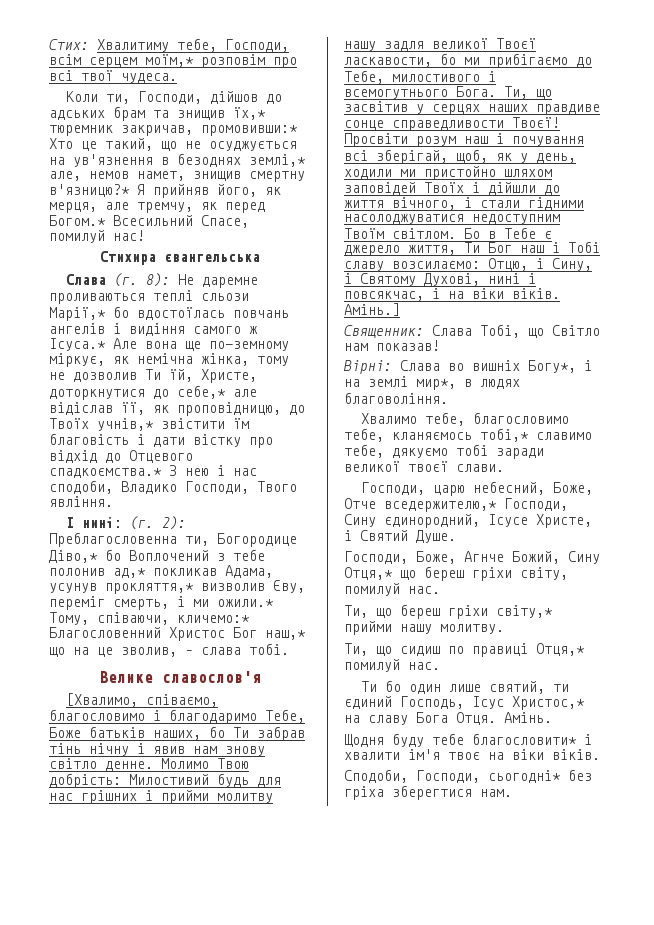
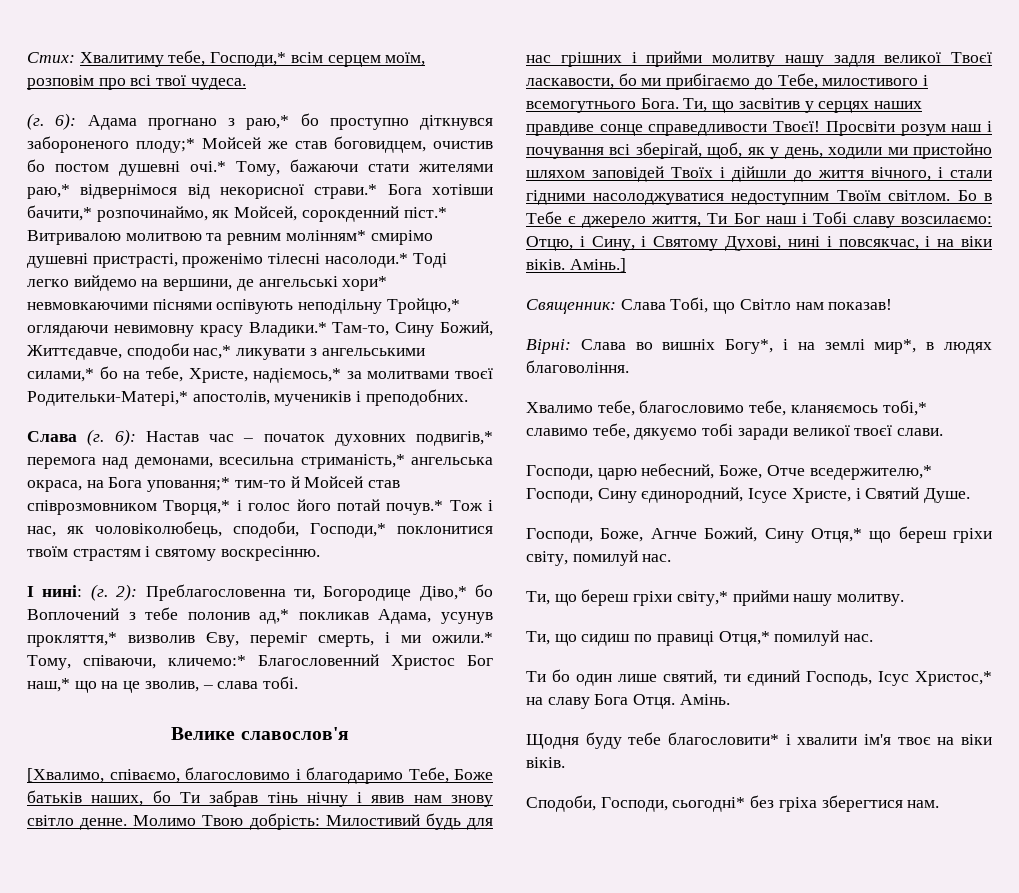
[225,39,289,52] Господи, -> [210,52,287,67] Господи,*
[145,54,194,67] моїм,* -> [385,52,426,66] моїм,
[65,91,282,104] [49,106,266,121] [49,125,298,136] [49,138,297,151] [49,153,306,167] [49,171,305,182] [49,184,281,198] [49,202,265,213] [49,215,249,228] [49,230,145,243] [99,251,260,265] [65,273,258,288] [49,290,249,304] [49,306,289,321] [49,323,258,336] [49,338,289,351] [49,353,289,367] [49,369,257,383] [49,385,257,400] [49,402,305,416] [49,418,249,431] [49,433,273,448] [49,450,193,463] [49,465,257,478] [49,480,297,494] [49,496,113,507] Коли ти, Господи, дійшов до адських брам та знищив їх,* тюремник закричав, промовивши:* Хто це такий, що не осуджується на ув'язнення в безоднях землі,* але, немов намет, знищив смертну в'язницю?* Я прийняв його, як мерця, але тремчу, як перед Богом.* Всесильний Спасе, помилуй нас! // Стихира євангельська // Слава (г. 8): Не даремне проливаються теплі сльози Марії,* бо вдостоїлась повчань ангелів і видіння самого ж Ісуса.* Але вона ще по-земному міркує, як немічна жінка, тому не дозволив Ти їй, Христе, доторкнутися до себе,* але відіслав її, як проповідницю, до Твоїх учнів,* звістити їм благовість і дати вістку про відхід до Отцевого спадкоємства.* З нею і нас сподоби, Владико Господи, Твого явління. -> [27,113,493,130] [27,136,493,153] [27,159,493,176] [27,184,493,199] [27,205,447,222] [27,230,433,245] [27,253,447,268] [27,275,388,291] [27,298,460,314] [27,321,493,337] [27,343,425,360] [27,366,493,383] [27,389,468,406] [27,429,493,446] [27,454,493,469] [27,476,401,492] [27,499,493,515] [27,521,493,538] [27,546,320,561] (г. 6): Адама прогнано з раю,* бо проступно діткнувся забороненого плоду;* Мойсей же став боговидцем, очистив бо постом душевні очі.* Тому, бажаючи стати жителями раю,* відвернімося від некорисної страви.* Бога хотівши бачити,* розпочинаймо, як Мойсей, сорокденний піст.* Витривалою молитвою та ревним молінням* смирімо душевні пристрасті, проженімо тілесні насолоди.* Тоді легко вийдемо на вершини, де ангельські хори* невмовкаючими піснями оспівують неподільну Тройцю,* оглядаючи невимовну красу Владики.* Там-то, Сину Божий, Життєдавче, сподоби нас,* ликувати з ангельськими силами,* бо на тебе, Христе, надіємось,* за молитвами твоєї Родительки-Матері,* апостолів, мучеників і преподобних. // Слава (г. 6): Настав час – початок духовних подвигів,* перемога над демонами, всесильна стриманість,* ангельська окраса, на Бога уповання;* тим-то й Мойсей став співрозмовником Творця,* і голос його потай почув.* Тож і нас, як чоловіколюбець, сподоби, Господи,* поклонитися твоїм страстям і святому воскресінню.

